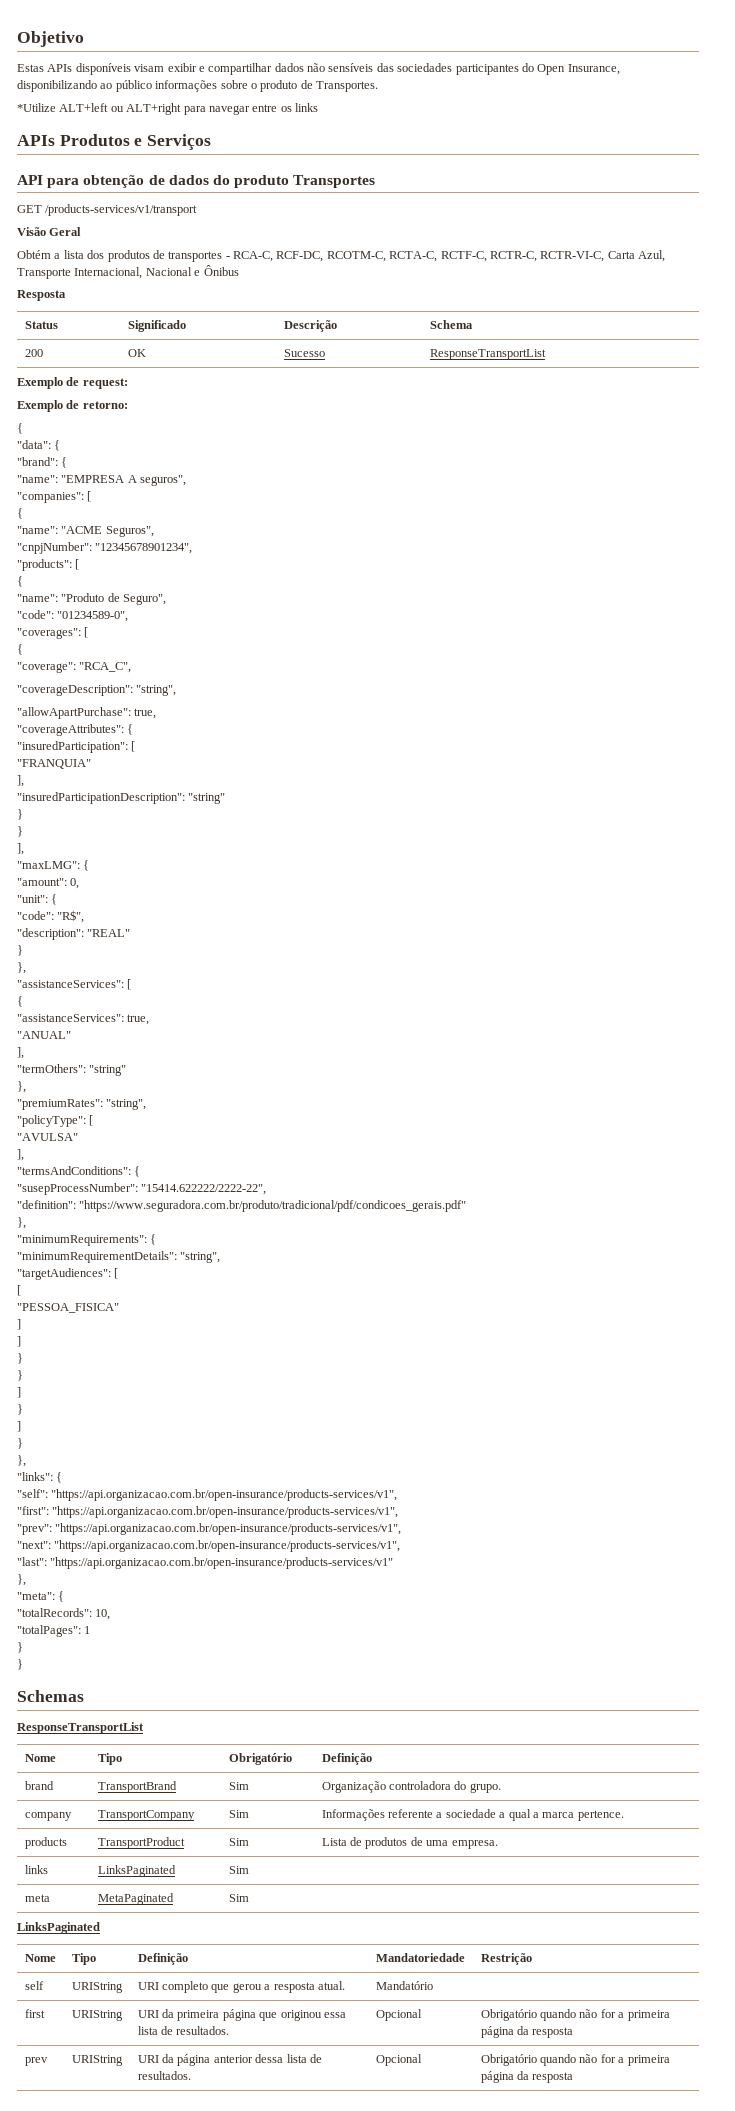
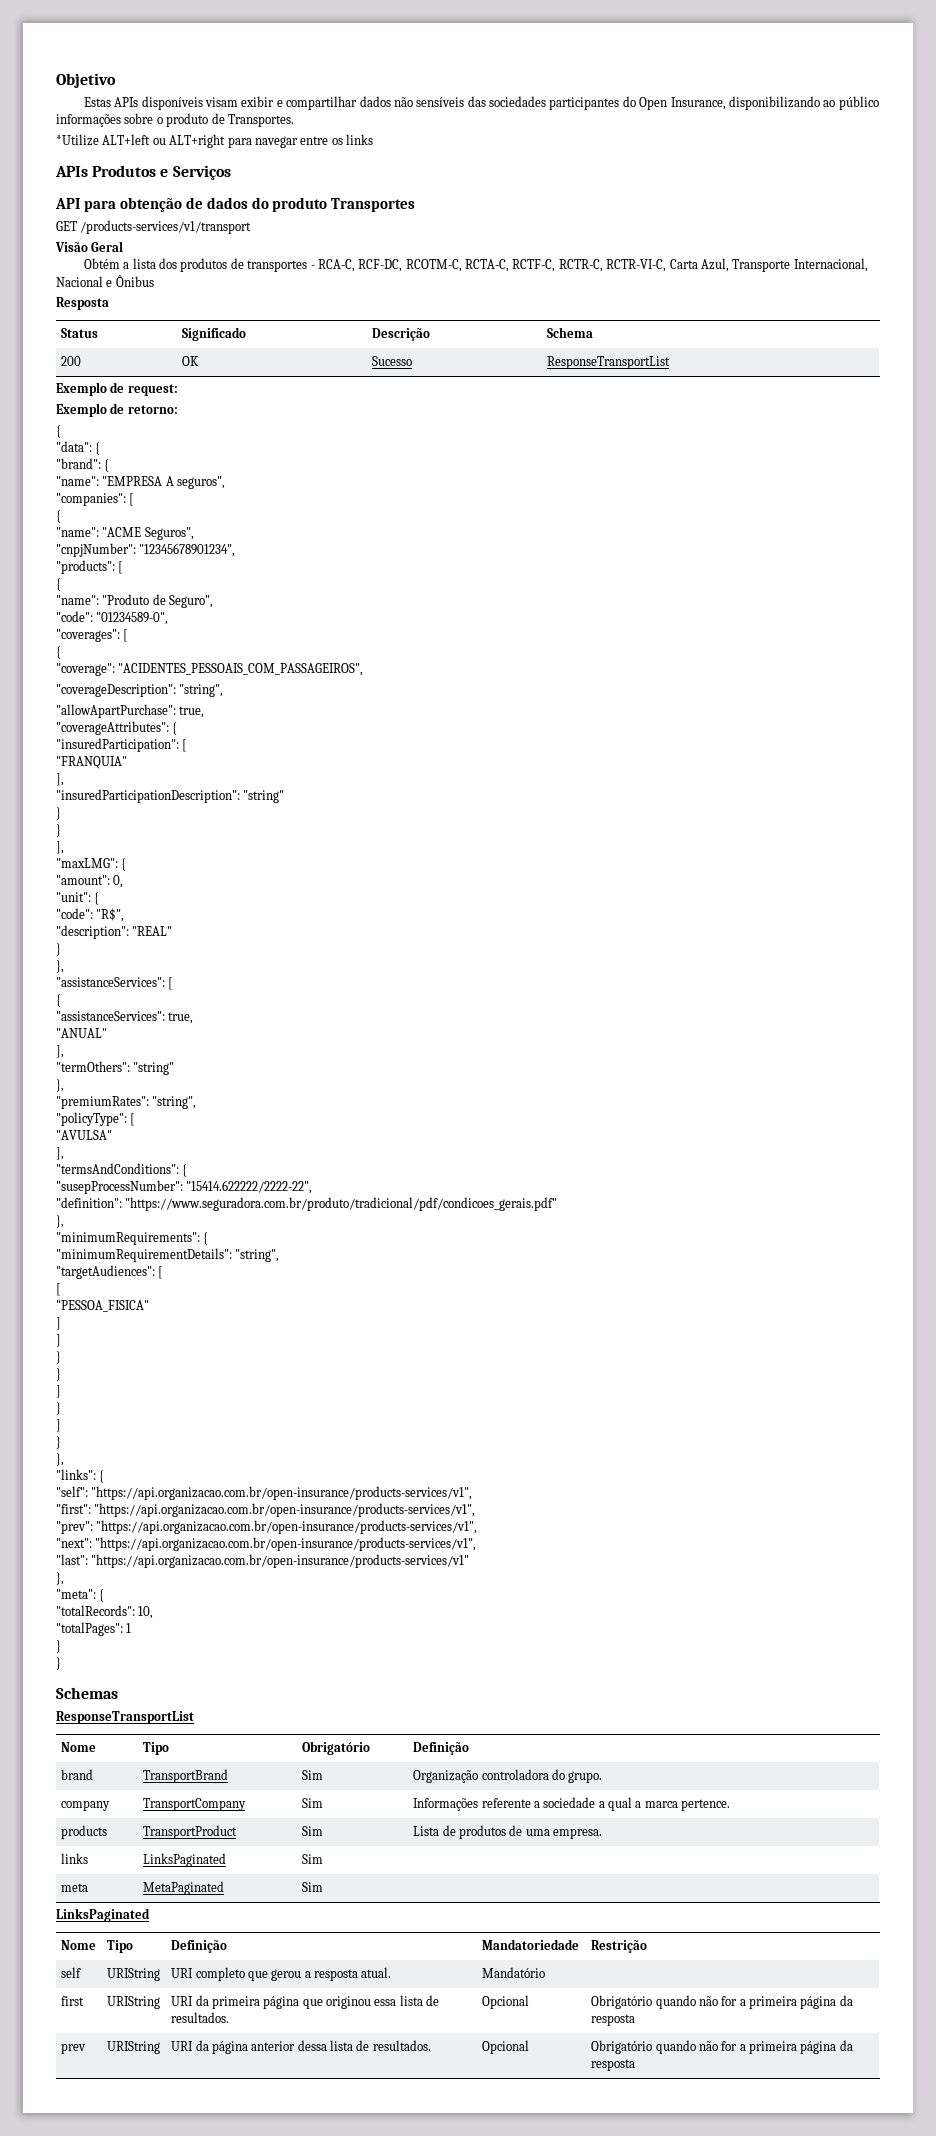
[79,662,132,673] "RCA_C", -> [118,663,364,676] "ACIDENTES_PESSOAIS_COM_PASSAGEIROS",

